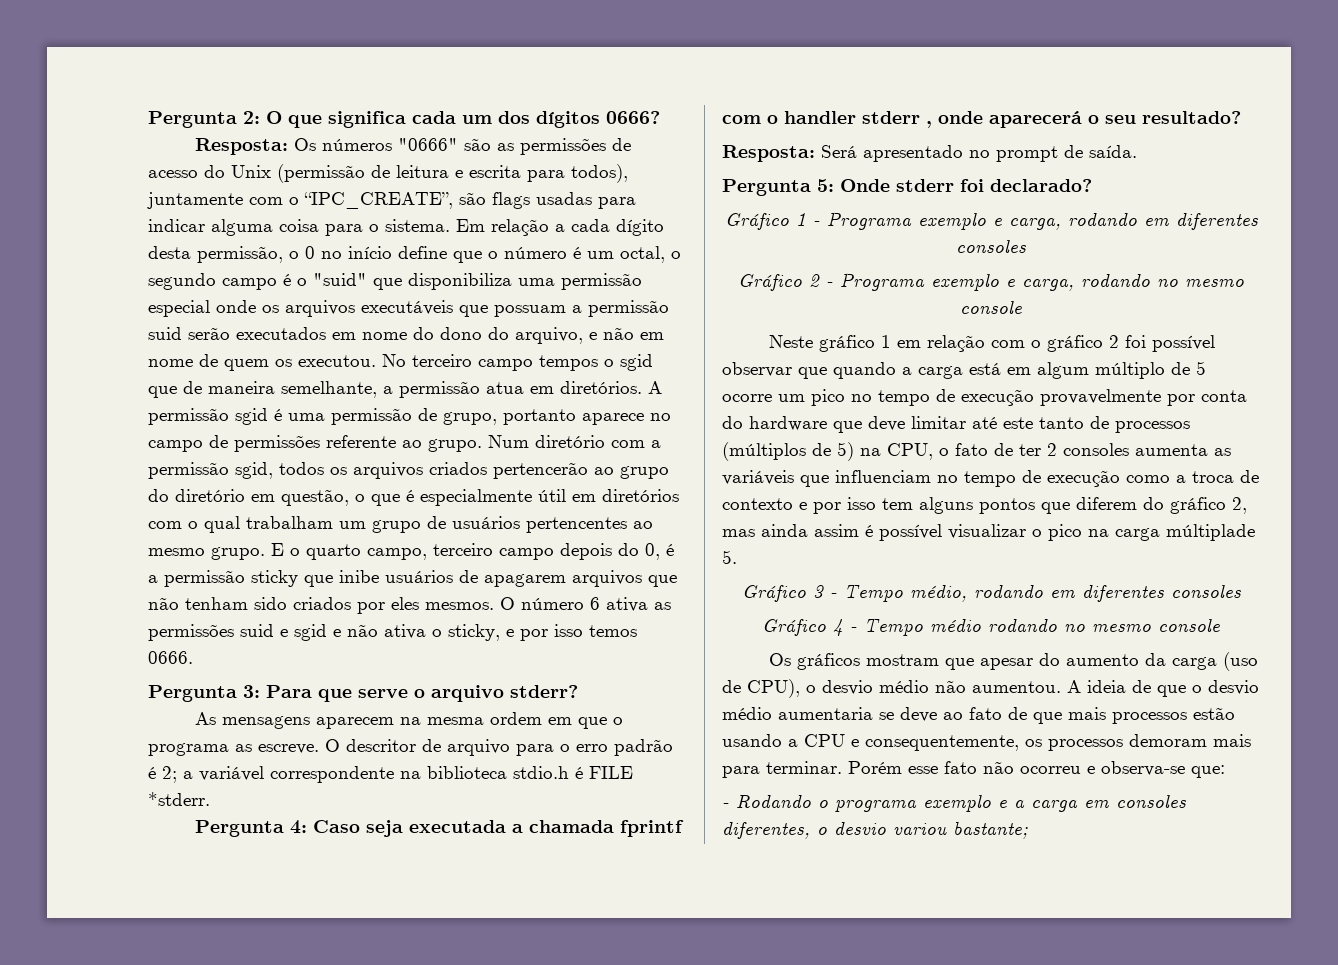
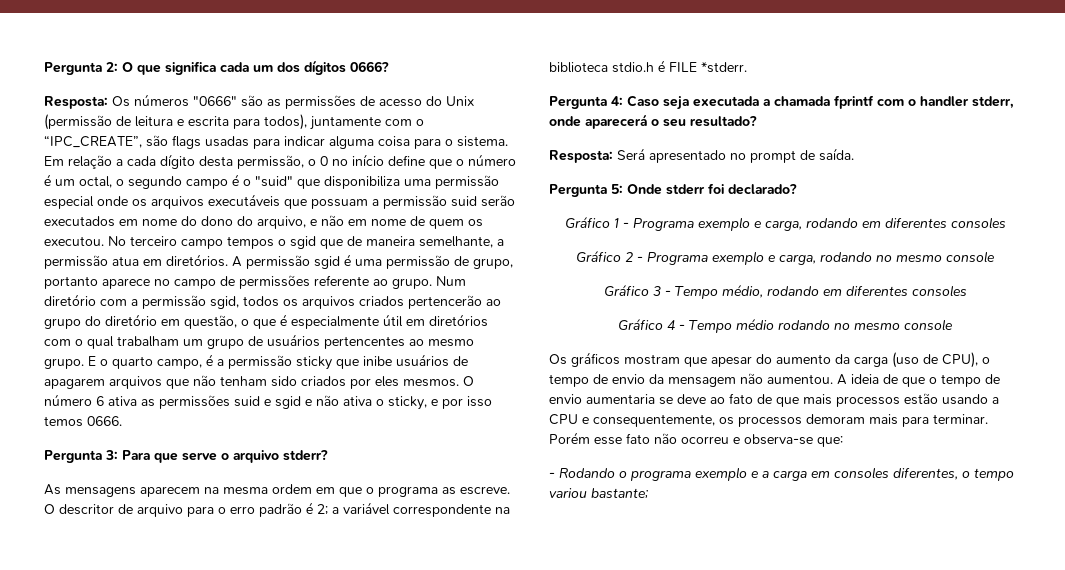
[433,543,660,560] terceiro campo depois do 0, -> (202, 364) none
[862,111,932,128] stderr , -> [972,96,1014,109] stderr,
[769,335,1216,352] [722,361,1206,379] [722,389,1247,406] [722,416,1190,433] [722,442,1231,461] [722,470,1259,487] [722,497,1247,514] [722,524,1255,541] [722,550,737,564] // Neste gráfico 1 em relação com o gráfico 2 foi possível observar que quando a carga está em algum múltiplo de 5 ocorre um pico no tempo de execução provavelmente por conta do hardware que deve limitar até este tanto de processos (múltiplos de 5) na CPU, o fato de ter 2 consoles aumenta as variáveis que influenciam no tempo de execução como a troca de contexto e por isso tem alguns pontos que diferem do gráfico 2, mas ainda assim é possível visualizar o pico na carga múltiplade 5. -> (995, 257) none
[822,680,929,695] desvio médio -> [549,374,736,387] tempo de envio da mensagem
[1208,680,1259,695] [722,707,772,720] desvio médio -> [941,374,1000,387] [549,394,582,404] tempo de envio
[834,822,886,835] desvio -> [974,468,1014,481] tempo

